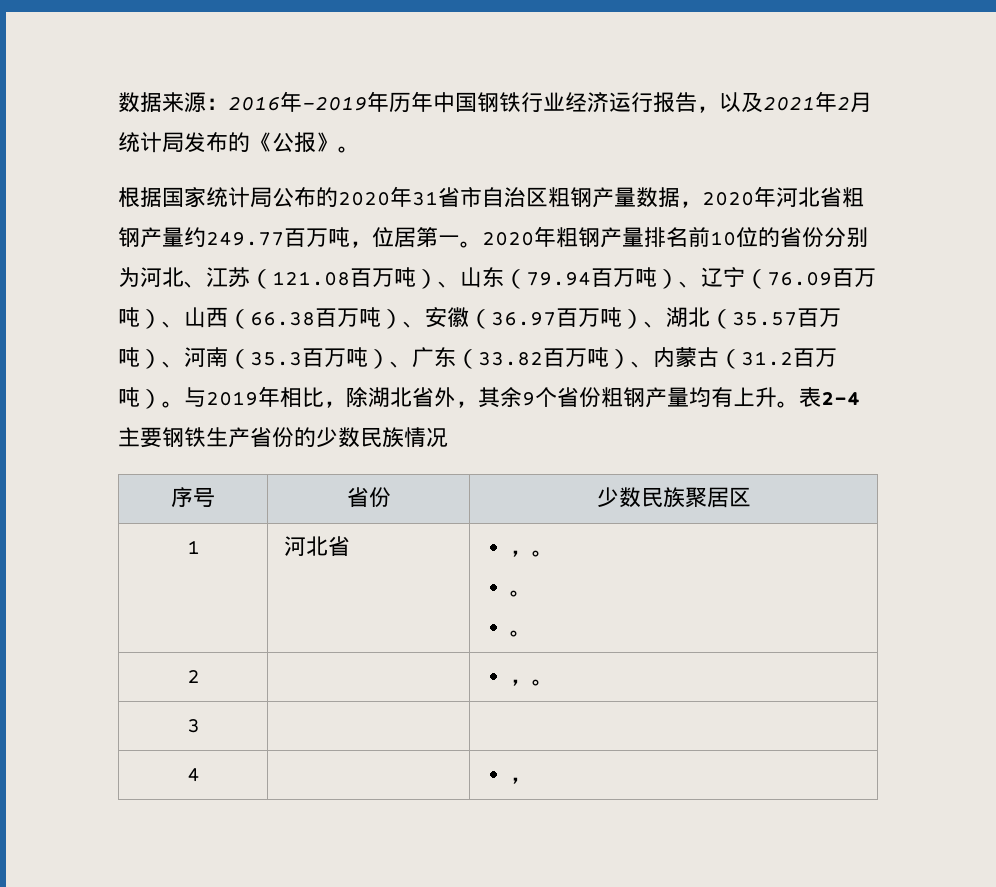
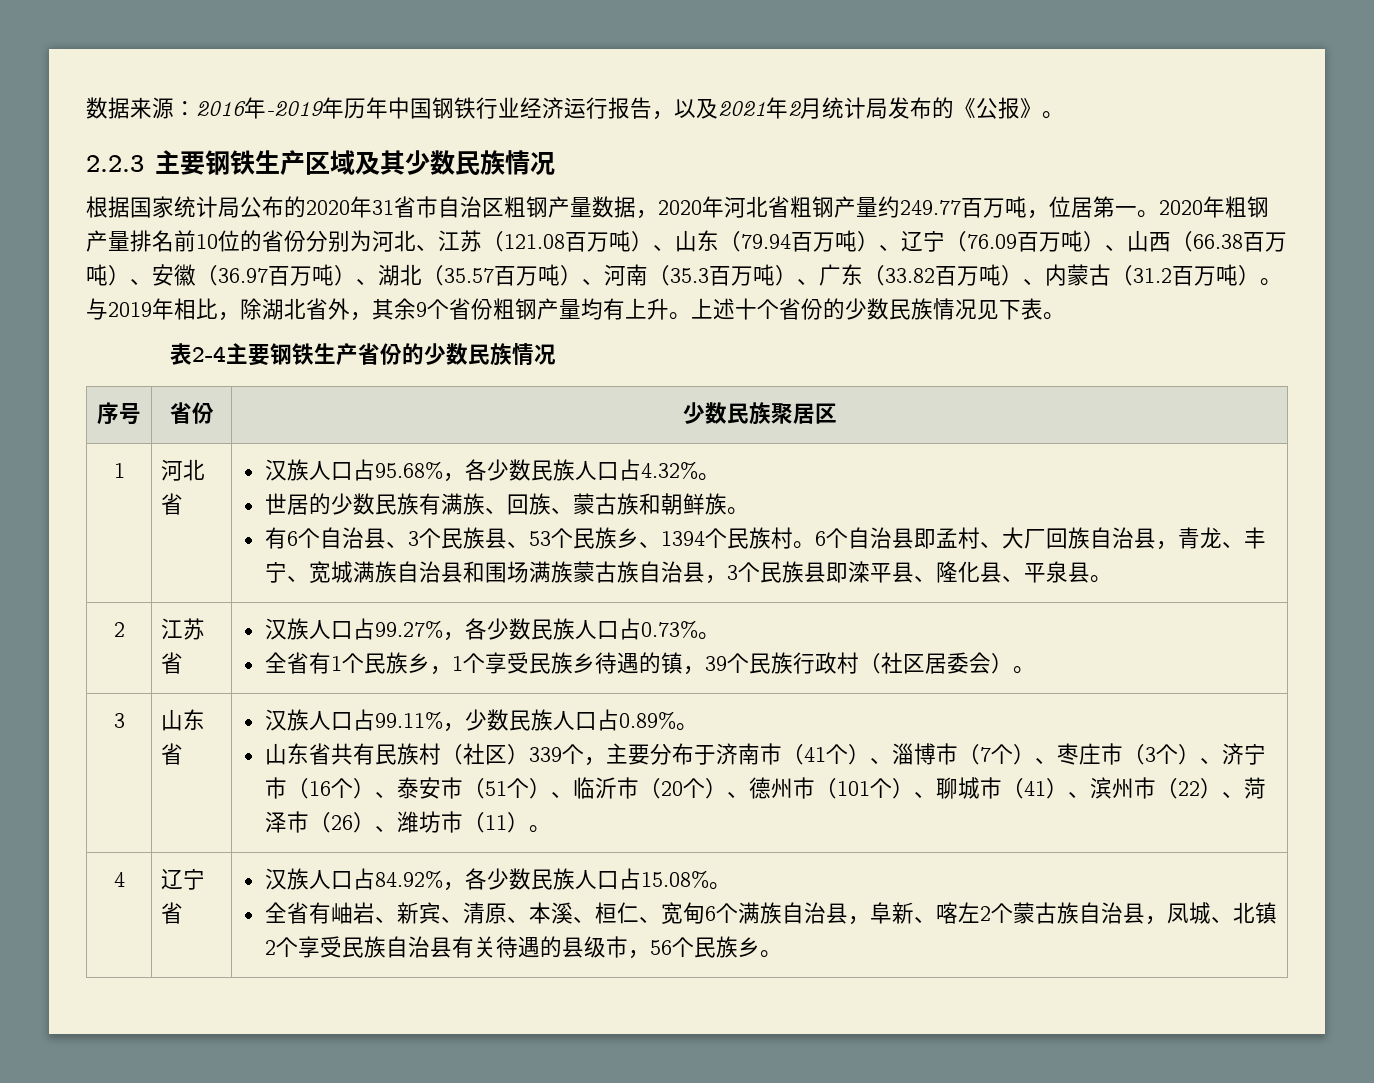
(360, 149) none -> [86,150,555,176] // 2.2.3主要钢铁生产区域及其少数民族情况
(799, 404) none -> [691,298,1065,320] 上述十个省份的少数民族情况见下表。 //
[510,550,555,557] [510,590,533,597] [510,630,533,637] [186,670,200,683] [510,679,555,686] [186,719,200,733] [186,768,200,782] [510,777,533,784] ，。 // 。 // 。 // 2 | | ，。 // 3 | | // 4 | | ， -> [264,459,720,482] [264,493,749,515] [264,527,1266,550] [264,561,1112,584] [113,622,125,637] [161,618,206,640] [161,652,184,674] [264,618,720,641] [264,652,1035,675] [113,713,125,728] [161,709,206,731] [161,743,184,765] [264,709,698,732] [264,743,1266,766] [264,777,1266,799] [264,811,551,833] [113,872,125,887] [161,868,206,890] [161,902,184,924] [264,868,731,891] [264,902,1277,925] [264,936,782,959] 汉族人口占95.68%，各少数民族人口占4.32%。 // 世居的少数民族有满族、回族、蒙古族和朝鲜族。 // 有6个自治县、3个民族县、53个民族乡、1394个民族村。6个自治县即孟村、大厂回族自治县，青龙、丰宁、宽城满族自治县和围场满族蒙古族自治县，3个民族县即滦平县、隆化县、平泉县。 // 2 | 江苏省 | 汉族人口占99.27%，各少数民族人口占0.73%。 // 全省有1个民族乡，1个享受民族乡待遇的镇，39个民族行政村（社区居委会）。 // 3 | 山东省 | 汉族人口占99.11%，少数民族人口占0.89%。 // 山东省共有民族村（社区）339个，主要分布于济南市（41个）、淄博市（7个）、枣庄市（3个）、济宁市（16个）、泰安市（51个）、临沂市（20个）、德州市（101个）、聊城市（41）、滨州市（22）、菏泽市（26）、潍坊市（11）。 // 4 | 辽宁省 | 汉族人口占84.92%，各少数民族人口占15.08%。 // 全省有岫岩、新宾、清原、本溪、桓仁、宽甸6个满族自治县，阜新、喀左2个蒙古族自治县，凤城、北镇2个享受民族自治县有关待遇的县级市，56个民族乡。

